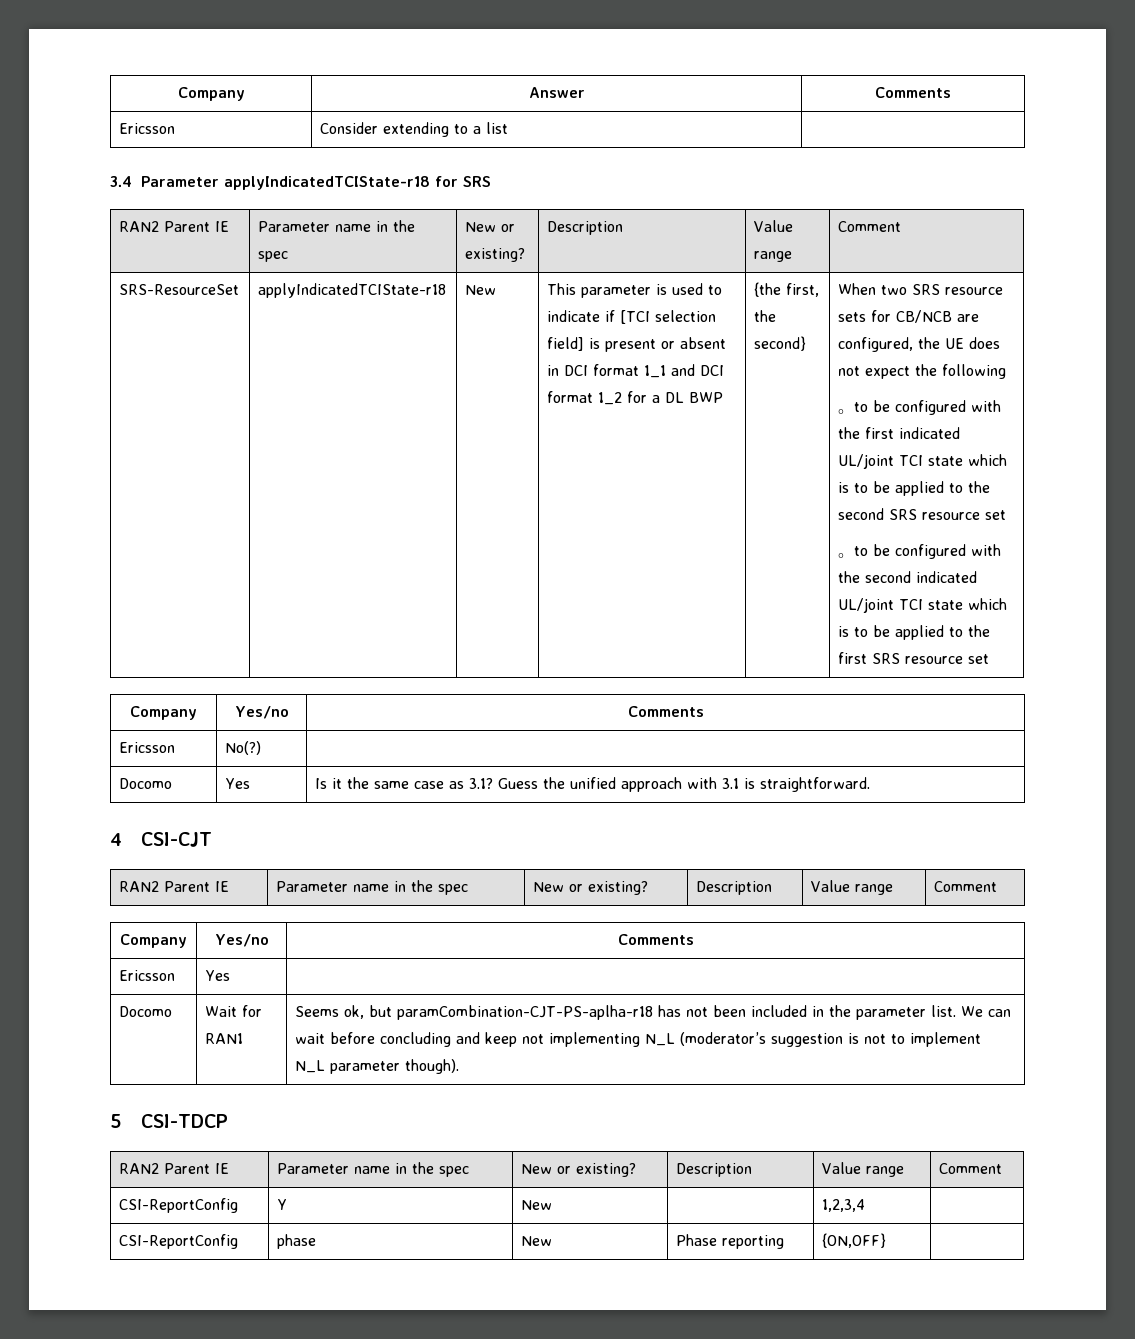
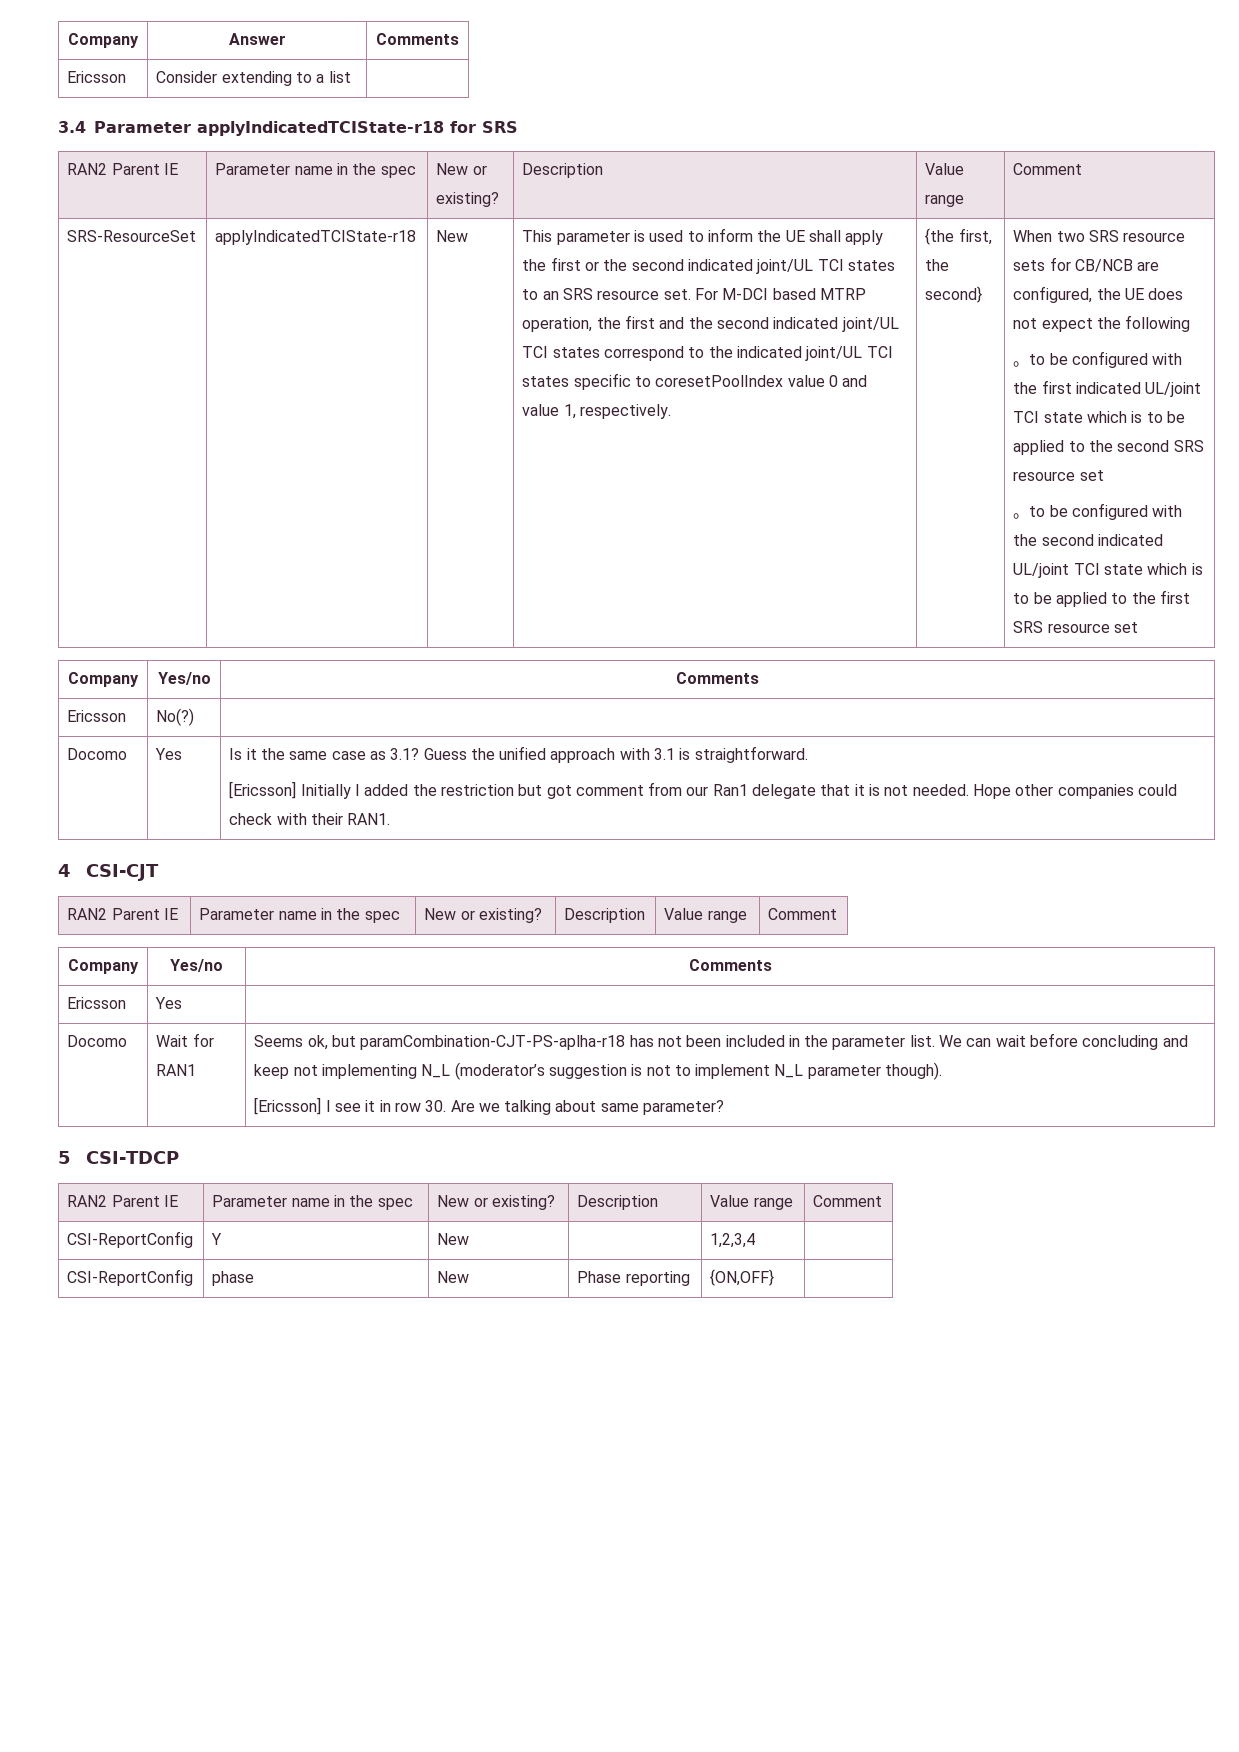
[547,310,717,324] [547,337,727,352] [547,364,725,378] [547,391,724,405] indicate if [TCI selection field] is present or absent in DCI format 1_1 and DCI format 1_2 for a DL BWP -> [707,228,884,245] [522,257,895,274] [522,288,866,300] [522,315,899,332] [522,346,893,361] [522,373,868,390] [522,404,671,419] inform the UE shall apply the first or the second indicated joint/UL TCI states to an SRS resource set. For M-DCI based MTRP operation, the first and the second indicated joint/UL TCI states correspond to the indicated joint/UL TCI states specific to coresetPoolIndex value 0 and value 1, respectively.
(871, 784) none -> [229,781,1177,799] [229,813,391,825] // [Ericsson] Initially I added the restriction but got comment from our Ran1 delegate that it is not needed. Hope other companies could check with their RAN1.
(460, 1066) none -> [254,1097,725,1115] // [Ericsson] I see it in row 30. Are we talking about same parameter?

